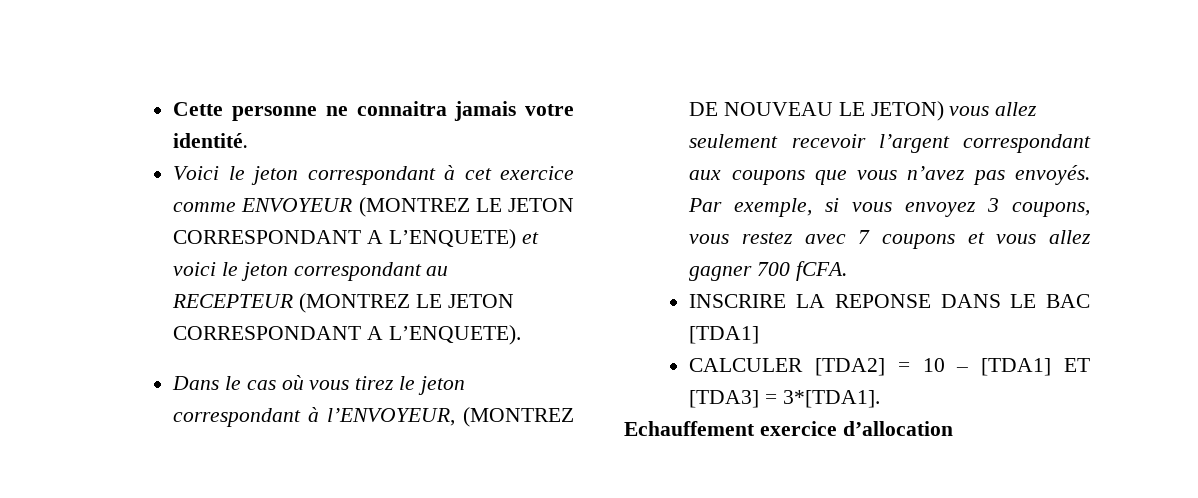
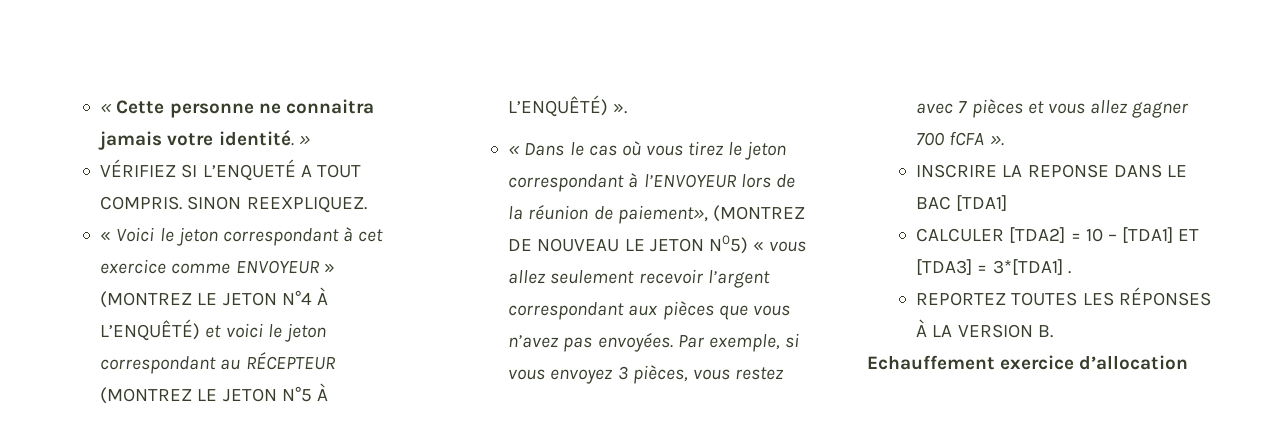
(173, 109) none -> [100,103,113,113] «
(249, 140) // -> [298,135,310,145] [100,159,361,181] [100,196,367,213] [100,231,112,241] » // VÉRIFIEZ SI L’ENQUETÉ A TOUT COMPRIS. SINON REEXPLIQUEZ. // «
[358,197,574,217] [173,229,516,249] (MONTREZ LE JETON CORRESPONDANT A L’ENQUETE) -> [323,263,335,273] [100,287,328,308] [100,319,201,341] » (MONTREZ LE JETON N°4 À L’ENQUÊTÉ)
[172,293,514,313] [173,325,521,345] RECEPTEUR (MONTREZ LE JETON CORRESPONDANT A L’ENQUETE). // -> [245,352,336,370] [100,383,328,404] [508,95,628,117] [508,145,521,155] RÉCEPTEUR (MONTREZ LE JETON N°5 À L’ENQUÊTÉ) ». // «
[327,408,456,426] l’ENVOYEUR, -> [643,174,795,188] [508,204,708,224] l’ENVOYEUR lors de la réunion de paiement»,
[870,101,944,121] JETON) -> [649,235,764,254] JETON N05) «
[731,170,805,185] coupons -> [662,301,714,320] pièces
[1015,165,1090,185] envoyés. -> [597,332,673,352] envoyées.
[1011,202,1090,217] coupons, -> [632,365,688,384] pièces,
[881,234,955,249] coupons -> [971,99,1023,118] pièces
[795,261,847,281] fCFA. -> [949,131,1004,146] fCFA ».
[782,390,880,408] 3*[TDA1]. -> [992,259,1071,275] [916,287,1211,306] [916,319,1053,338] 3*[TDA1] . // REPORTEZ TOUTES LES RÉPONSES À LA VERSION B.

